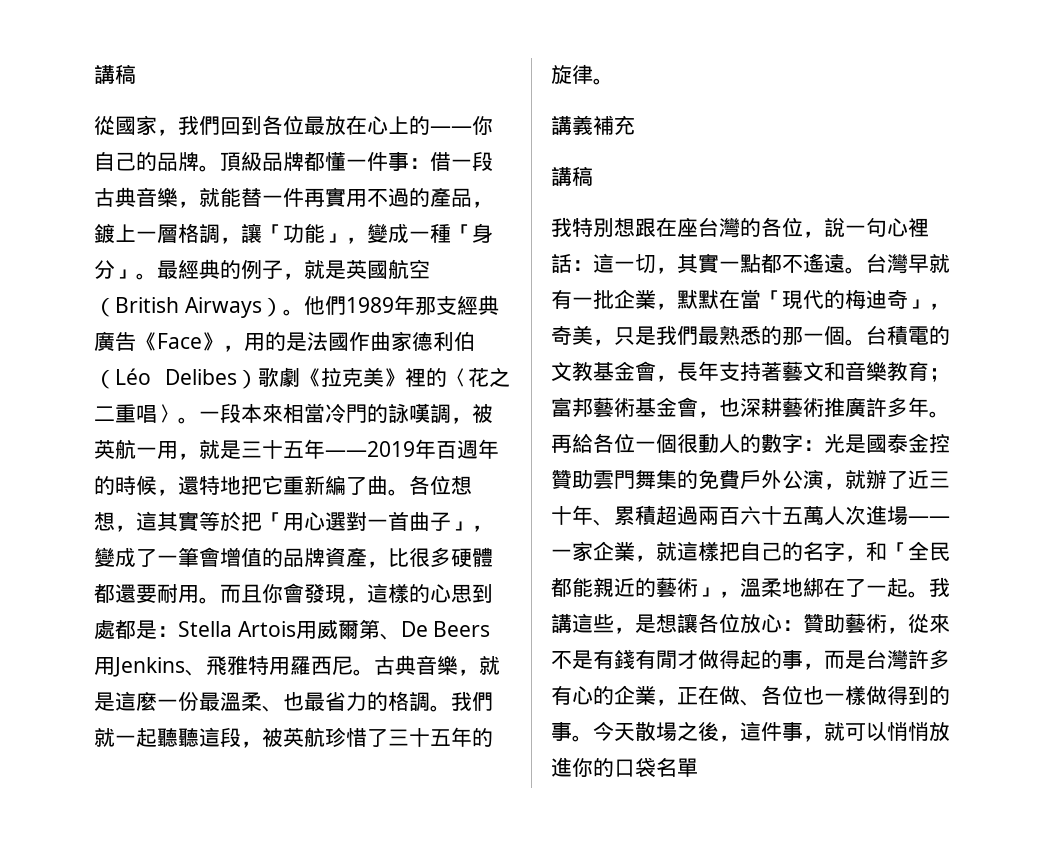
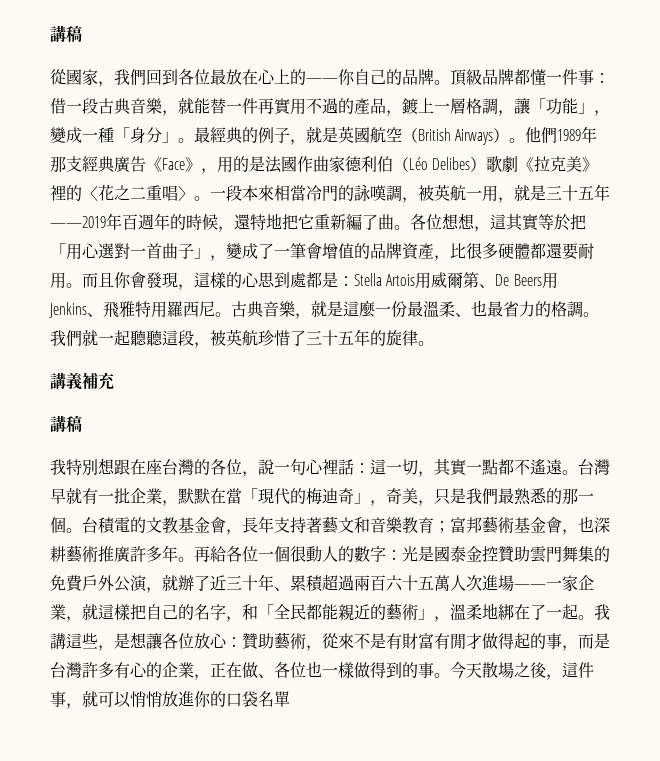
[614,649,635,670] 錢 -> [402,633,434,649] 財富

